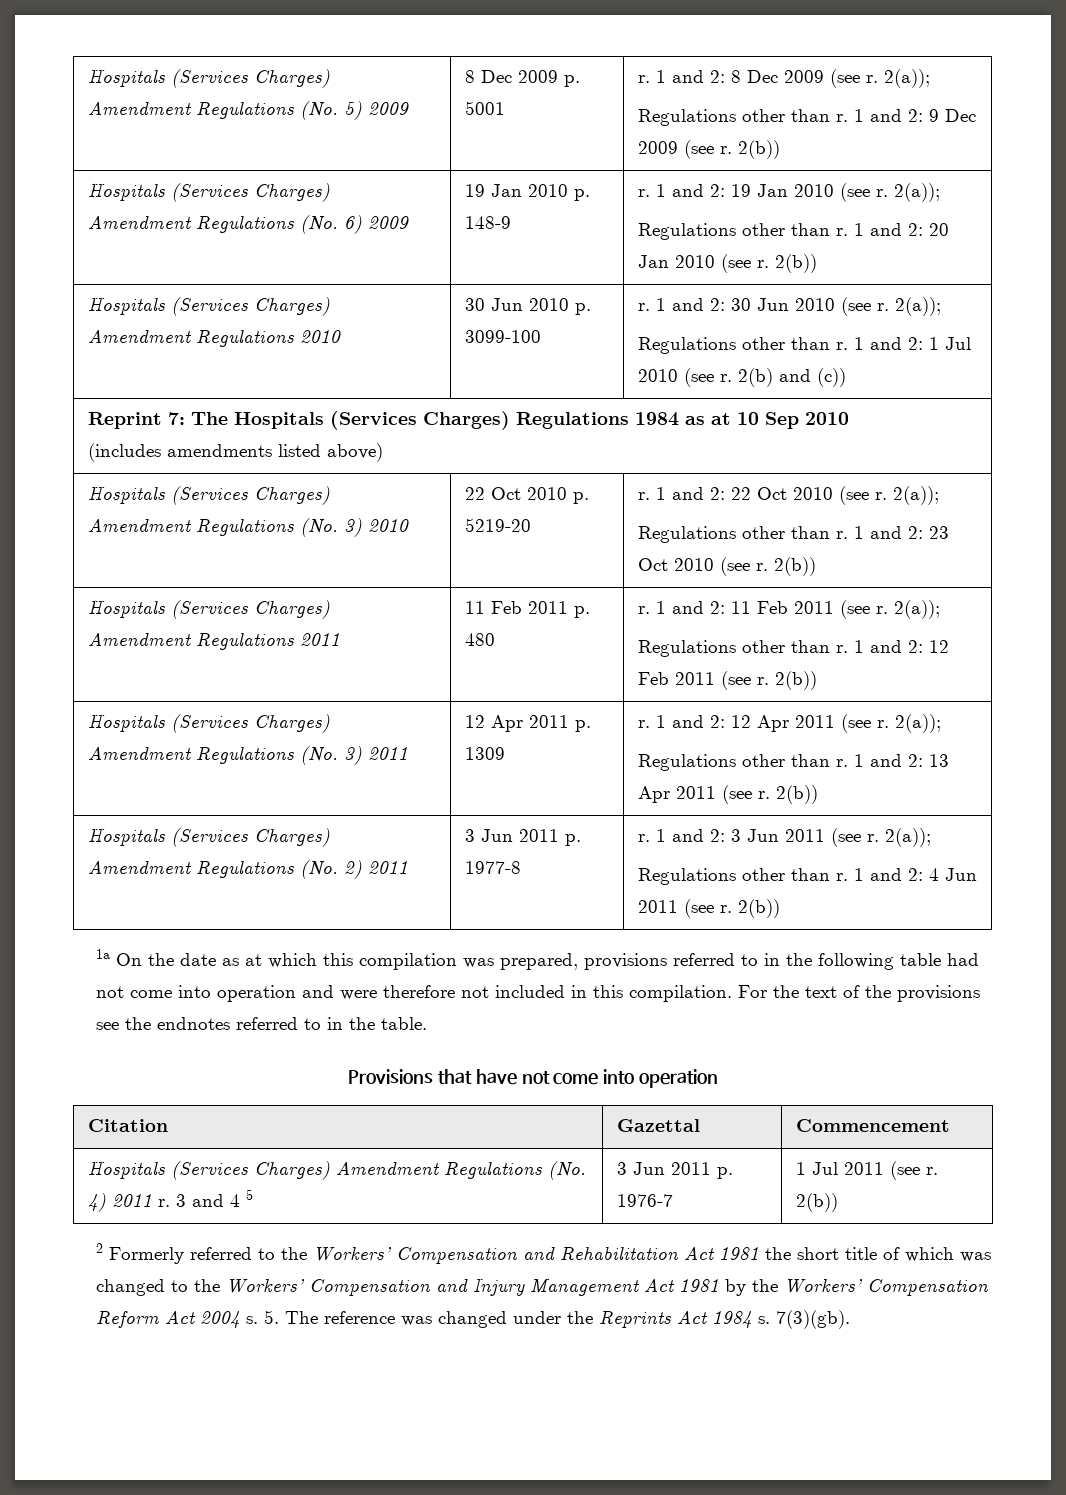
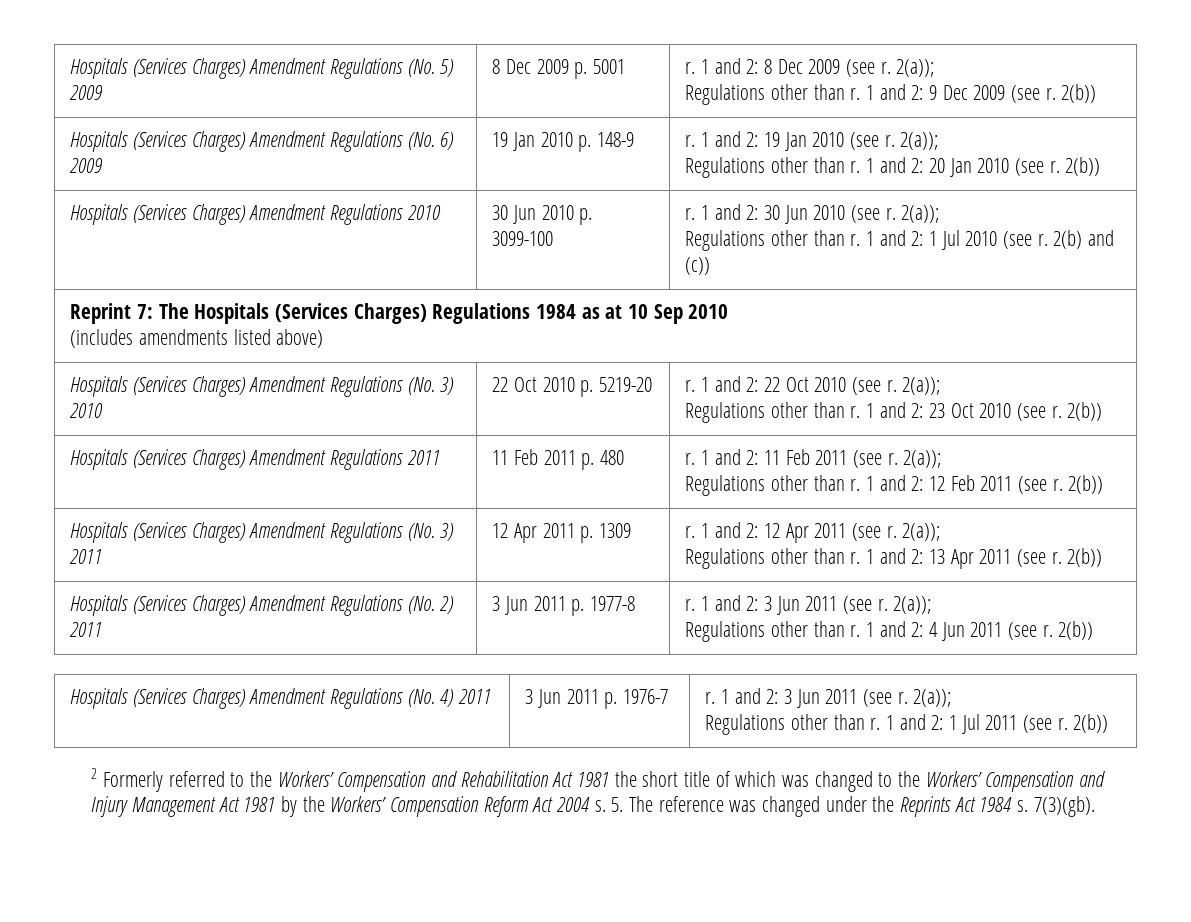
[96,949,980,970] [96,985,981,1002] [96,1017,428,1030] [347,1069,719,1088] [87,1119,168,1132] [616,1119,700,1132] [795,1119,950,1132] // 1a On the date as at which this compilation was prepared, provisions referred to in the following table had not come into operation and were therefore not included in this compilation. For the text of the provisions see the endnotes referred to in the table. // Provisions that have not come into operation // Citation | Gazettal | Commencement -> (1094, 630) none
[157,1189,253,1207] r. 3 and 4 5 -> (491, 696) none
(673, 1200) none -> [705,688,952,708] [705,714,944,735] r. 1 and 2: 3 Jun 2011 (see r. 2(a)); // Regulations other than r. 1 and 2:

